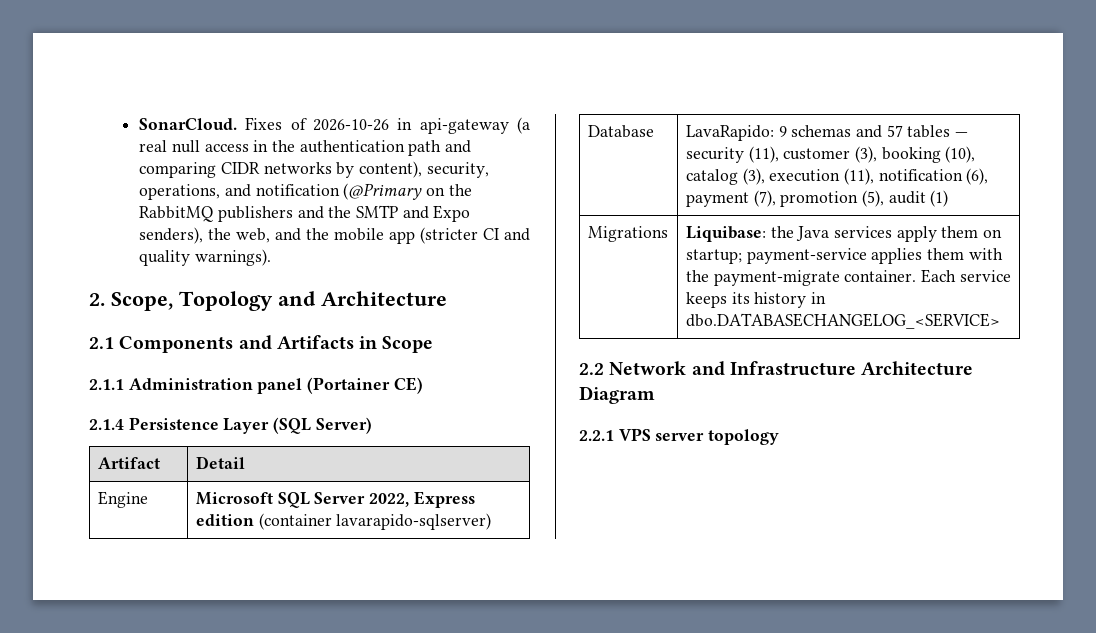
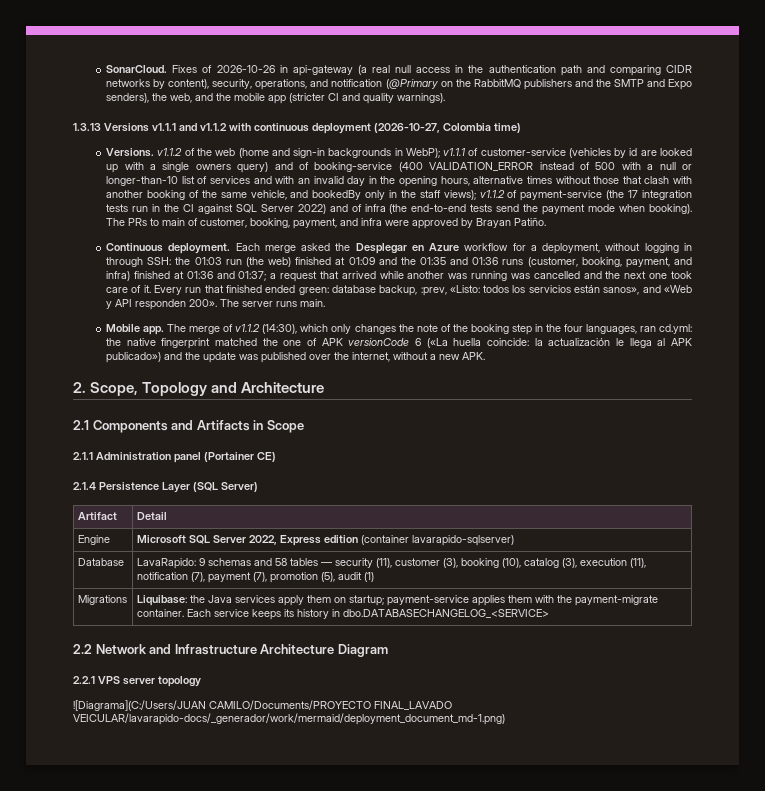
(271, 257) none -> [73,123,521,134] [106,148,692,158] [106,162,692,173] [106,176,693,187] [106,190,692,201] [106,204,692,215] [106,217,547,229] [106,243,692,254] [106,257,693,268] [106,271,692,282] [106,285,692,296] [106,299,326,310] [106,324,692,335] [106,338,692,349] [106,352,486,363] // 1.3.13 Versions v1.1.1 and v1.1.2 with continuous deployment (2026-10-27, Colombia time) // Versions. v1.1.2 of the web (home and sign-in backgrounds in WebP); v1.1.1 of customer-service (vehicles by id are looked up with a single owners query) and of booking-service (400 VALIDATION_ERROR instead of 500 with a null or longer-than-10 list of services and with an invalid day in the opening hours, alternative times without those that clash with another booking of the same vehicle, and bookedBy only in the staff views); v1.1.2 of payment-service (the 17 integration tests run in the CI against SQL Server 2022) and of infra (the end-to-end tests send the payment mode when booking). The PRs to main of customer, booking, payment, and infra were approved by Brayan Patiño. // Continuous deployment. Each merge asked the Desplegar en Azure workflow for a deployment, without logging in through SSH: the 01:03 run (the web) finished at 01:09 and the 01:35 and 01:36 runs (customer, booking, payment, and infra) finished at 01:36 and 01:37; a request that arrived while another was running was cancelled and the next one took care of it. Every run that finished ended green: database backup, :prev, «Listo: todos los servicios están sanos», and «Web y API responden 200». The server runs main. // Mobile app. The merge of v1.1.2 (14:30), which only changes the note of the booking step in the four languages, ran cd.yml: the native fingerprint matched the one of APK versionCode 6 («La huella coincide: la actualización le llega al APK publicado») and the update was published over the internet, without a new APK.
[886,125,903,137] 57 -> [274,558,287,566] 58
[966,168,989,185] (6), -> [190,572,205,582] (7),
(780, 437) none -> [73,700,452,711] [73,713,505,725] // ![Diagrama](C:/Users/JUAN CAMILO/Documents/PROYECTO FINAL_LAVADO VEICULAR/lavarapido-docs/_generador/work/mermaid/deployment_document_md-1.png)

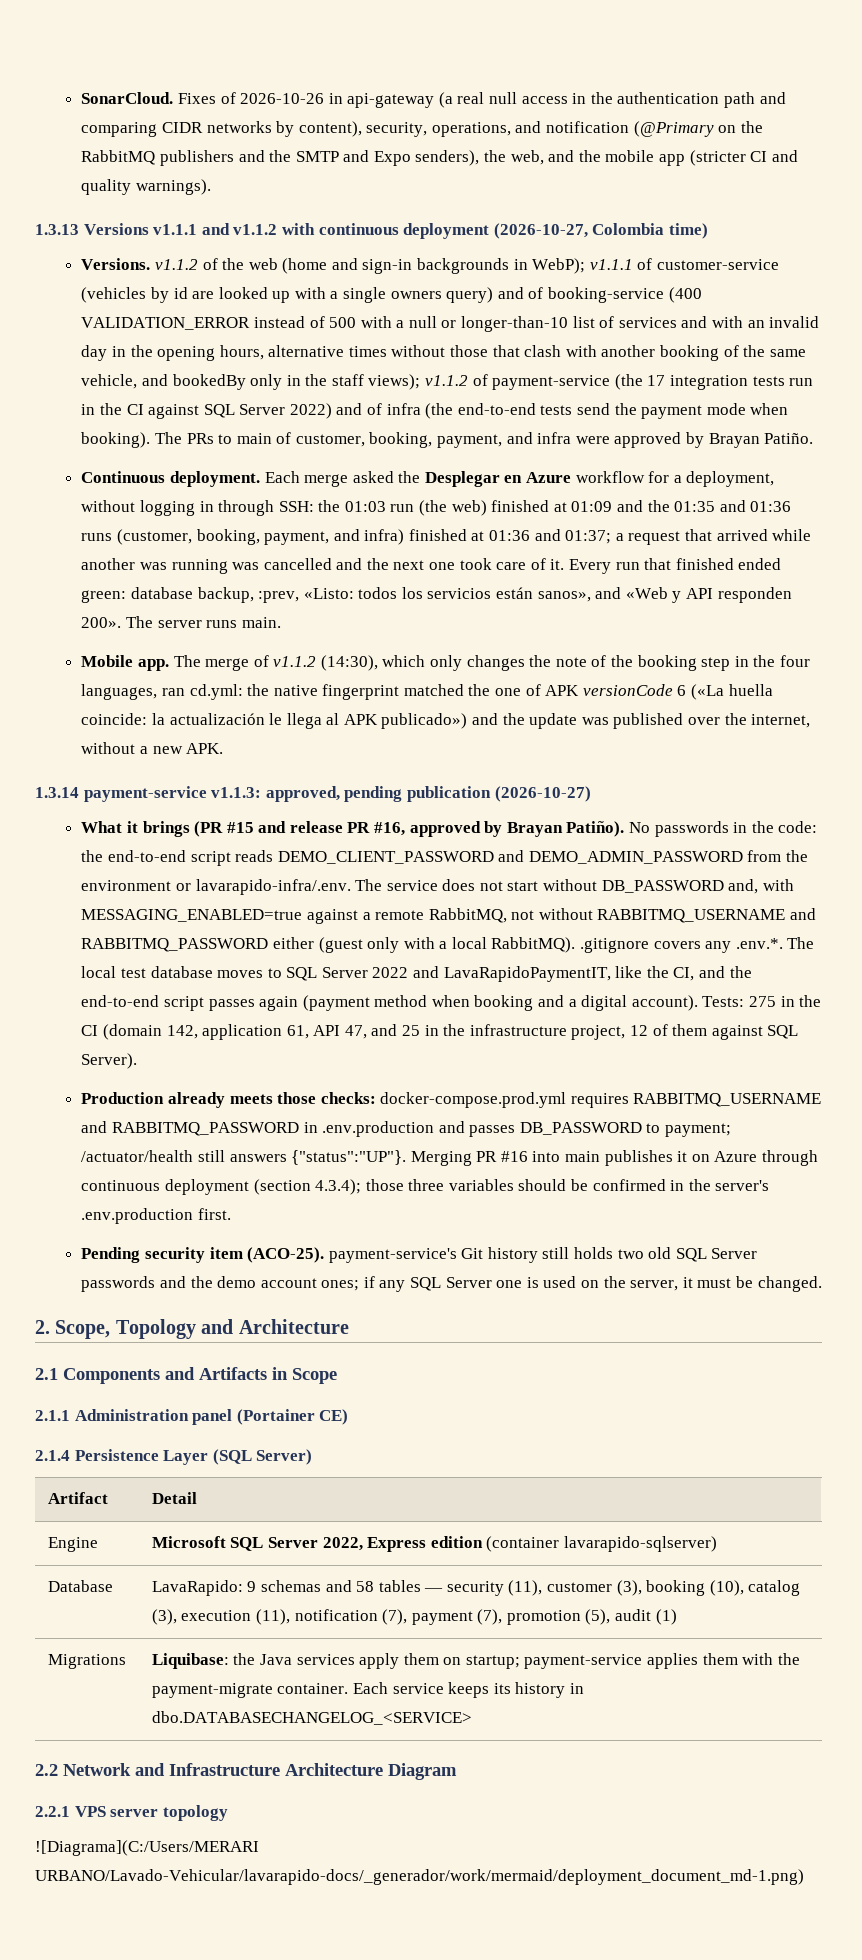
(486, 356) none -> [35,786,591,802] [81,821,818,837] [81,850,809,866] [81,879,794,895] [81,908,817,924] [81,937,815,953] [81,966,752,982] [81,995,822,1011] [81,1024,799,1040] [81,1053,138,1069] [81,1092,822,1108] [81,1121,732,1137] [81,1150,819,1166] [81,1179,770,1195] [81,1208,231,1224] [81,1247,758,1263] [81,1276,822,1292] // 1.3.14 payment-service v1.1.3: approved, pending publication (2026-10-27) // What it brings (PR #15 and release PR #16, approved by Brayan Patiño). No passwords in the code: the end-to-end script reads DEMO_CLIENT_PASSWORD and DEMO_ADMIN_PASSWORD from the environment or lavarapido-infra/.env. The service does not start without DB_PASSWORD and, with MESSAGING_ENABLED=true against a remote RabbitMQ, not without RABBITMQ_USERNAME and RABBITMQ_PASSWORD either (guest only with a local RabbitMQ). .gitignore covers any .env.*. The local test database moves to SQL Server 2022 and LavaRapidoPaymentIT, like the CI, and the end-to-end script passes again (payment method when booking and a digital account). Tests: 275 in the CI (domain 142, application 61, API 47, and 25 in the infrastructure project, 12 of them against SQL Server). // Production already meets those checks: docker-compose.prod.yml requires RABBITMQ_USERNAME and RABBITMQ_PASSWORD in .env.production and passes DB_PASSWORD to payment; /actuator/health still answers {"status":"UP"}. Merging PR #16 into main publishes it on Azure through continuous deployment (section 4.3.4); those three variables should be confirmed in the server's .env.production first. // Pending security item (ACO-25). payment-service's Git history still holds two old SQL Server passwords and the demo account ones; if any SQL Server one is used on the server, it must be changed.
[73,700,452,711] [73,713,505,725] ![Diagrama](C:/Users/JUAN CAMILO/Documents/PROYECTO FINAL_LAVADO VEICULAR/lavarapido-docs/_generador/work/mermaid/deployment_document_md-1.png) -> [35,1840,259,1856] [35,1869,804,1885] ![Diagrama](C:/Users/MERARI URBANO/Lavado-Vehicular/lavarapido-docs/_generador/work/mermaid/deployment_document_md-1.png)

